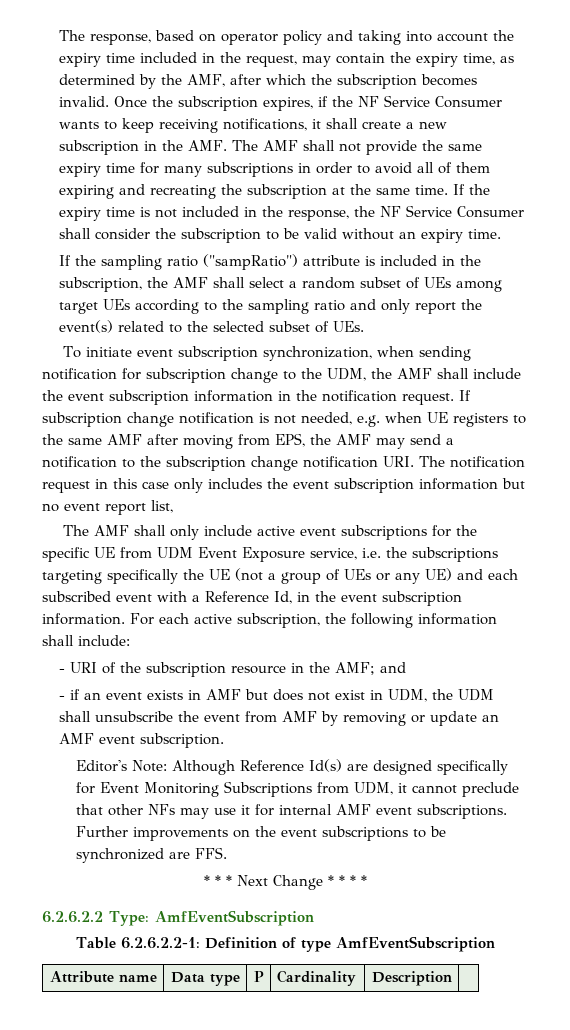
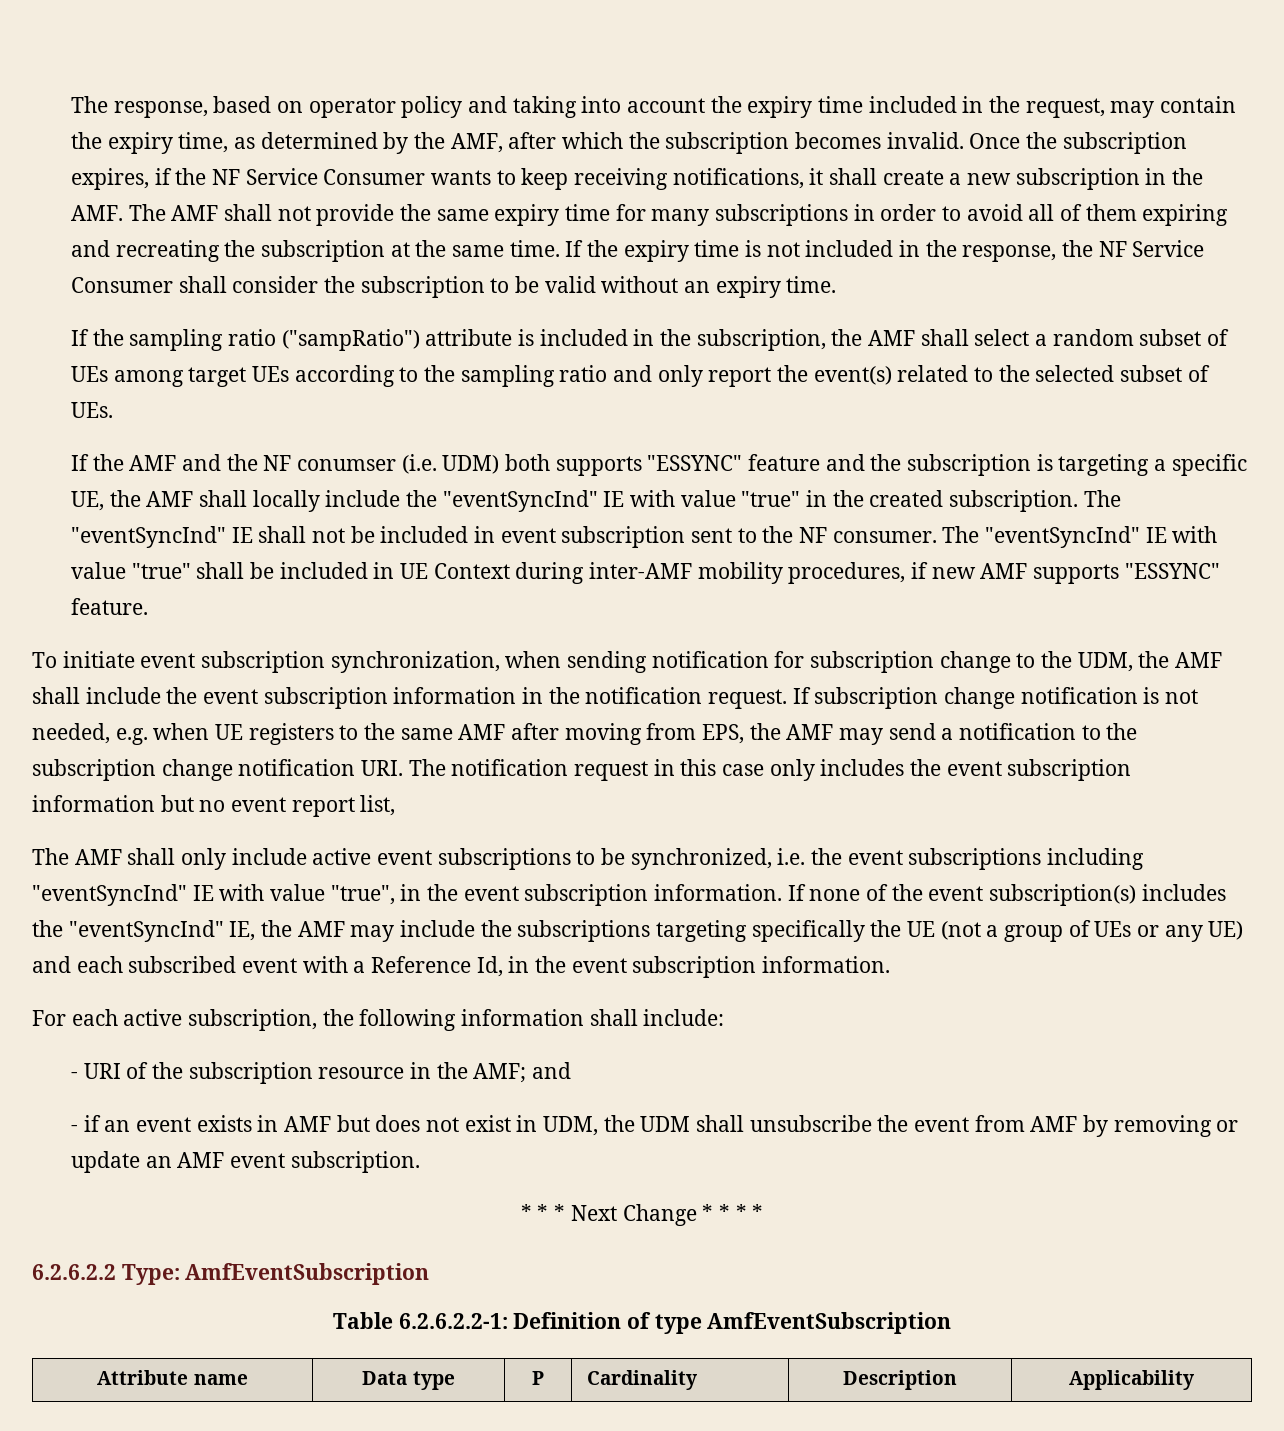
(364, 326) none -> [71,454,1247,476] [71,490,1121,512] [71,526,1218,548] [71,562,1220,584] [71,598,149,615] // If the AMF and the NF conumser (i.e. UDM) both supports "ESSYNC" feature and the subscription is targeting a specific UE, the AMF shall locally include the "eventSyncInd" IE with value "true" in the created subscription. The "eventSyncInd" IE shall not be included in event subscription sent to the NF consumer. The "eventSyncInd" IE with value "true" shall be included in UE Context during inter-AMF mobility procedures, if new AMF supports "ESSYNC" feature.
[432,525,478,537] [42,547,381,562] for the specific UE from UDM Event Exposure service, i.e. -> [576,848,1145,870] [32,884,1226,906] [32,920,476,942] to be synchronized, i.e. the event subscriptions including "eventSyncInd" IE with value "true", in the event subscription information. If none of the event subscription(s) includes the "eventSyncInd" IE, the AMF may include
(125, 619) none -> (891, 964) //
[75,759,508,775] [75,781,519,797] [75,804,507,819] [75,826,446,841] [75,847,227,863] // Editor's Note: Although Reference Id(s) are designed specifically for Event Monitoring Subscriptions from UDM, it cannot preclude that other NFs may use it for internal AMF event subscriptions. Further improvements on the event subscriptions to be synchronized are FFS. -> (420, 1162) none
(452, 978) none -> [1069,1370,1194,1390] Applicability

